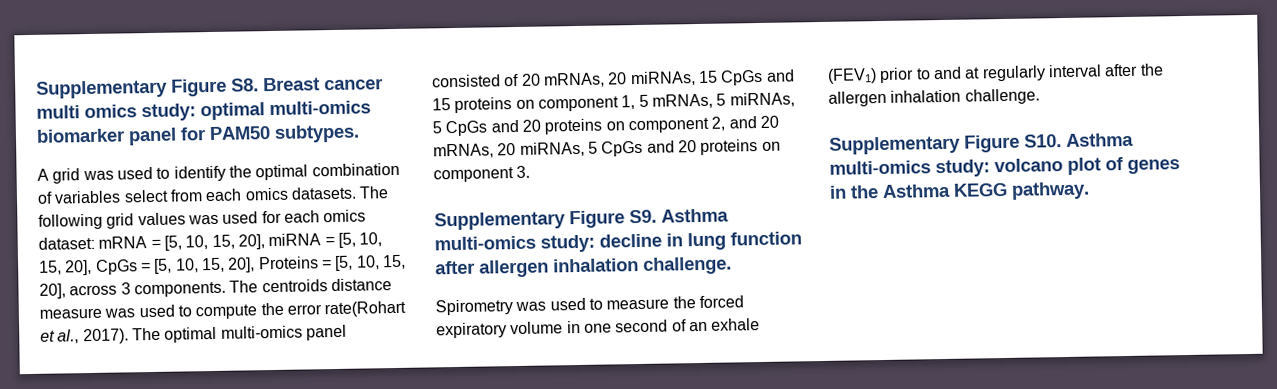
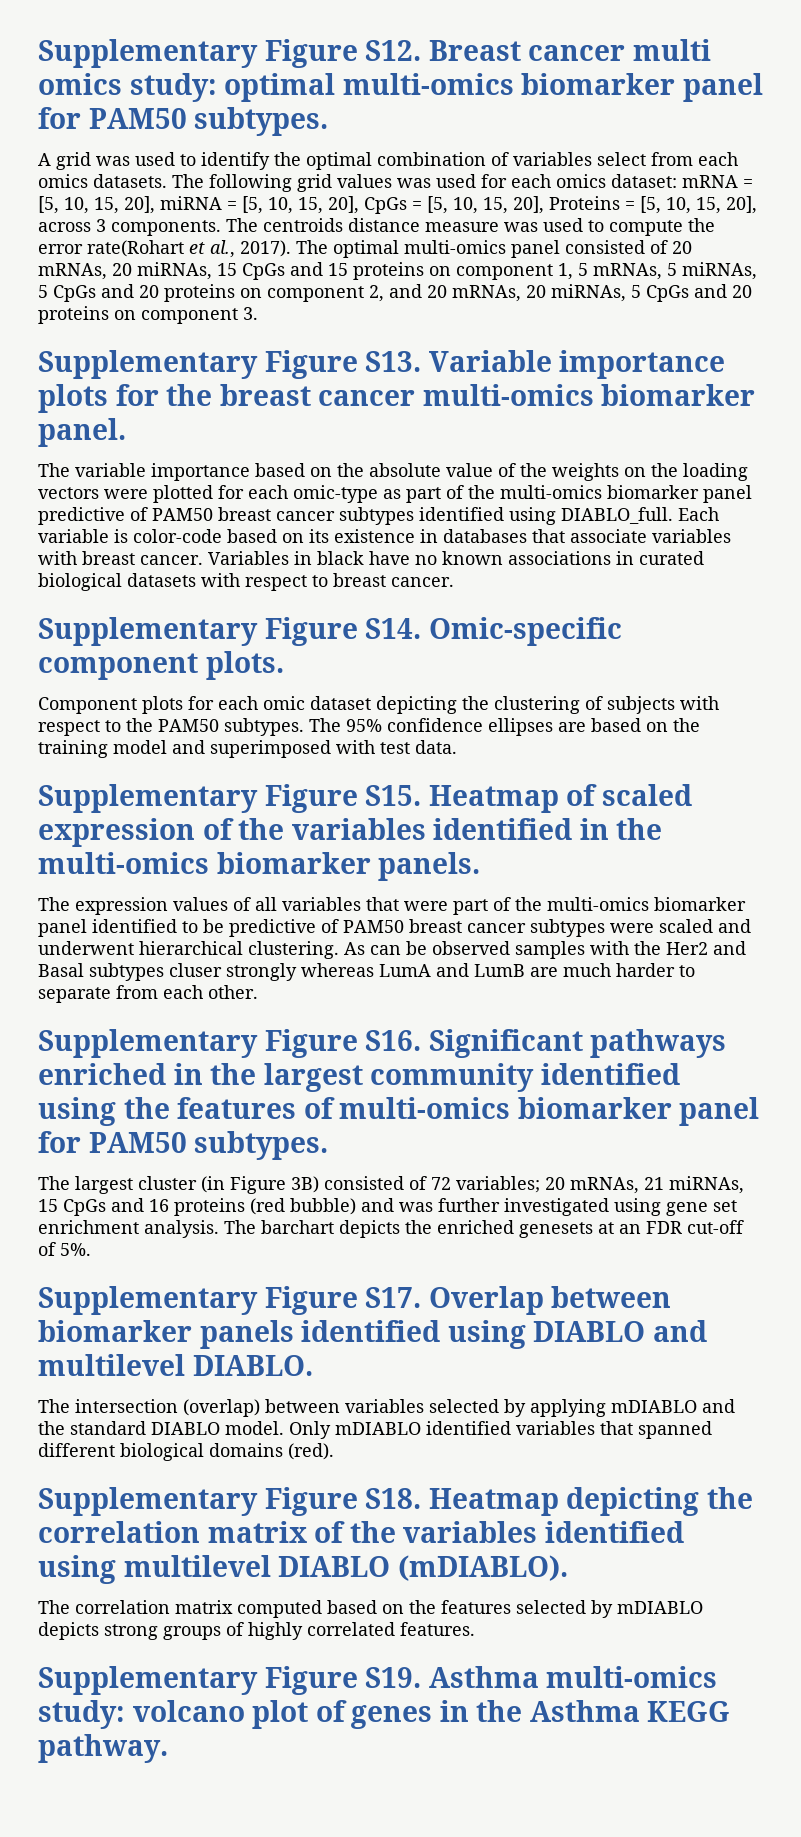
[36,78,259,99] Supplementary Figure S8. -> [38,39,422,68] Supplementary Figure S12.
[629,208,729,224] [434,231,802,253] [435,256,732,278] [435,295,744,316] [436,318,761,339] [827,63,1164,84] [828,88,1040,107] [829,134,1062,155] S9. Asthma multi-omics study: decline in lung function after allergen inhalation challenge. // Spirometry was used to measure the forced expiratory volume in one second of an exhale (FEV1) prior to and at regularly interval after the allergen inhalation challenge. // Supplementary Figure S10. -> [365,350,726,379] [38,384,756,413] [38,418,126,447] [38,463,748,481] [38,485,752,503] [38,507,719,525] [38,529,731,543] [38,551,704,565] [38,573,454,591] [38,617,622,646] [38,651,284,680] [38,696,719,714] [38,718,700,736] [38,740,457,758] [38,784,692,813] [38,818,663,847] [38,852,481,881] [38,897,746,915] [38,919,751,937] [38,941,746,959] [38,963,695,981] [38,985,258,1003] [38,1029,727,1058] [38,1063,680,1092] [38,1097,760,1126] [38,1131,329,1160] [38,1176,744,1194] [38,1198,737,1216] [38,1220,744,1238] [38,1242,91,1256] [38,1286,672,1315] [38,1320,707,1349] [38,1354,313,1376] [38,1399,735,1417] [38,1421,712,1439] [38,1443,334,1461] [38,1487,753,1516] [38,1521,684,1543] [38,1555,568,1584] [38,1600,703,1618] [38,1622,475,1640] [38,1666,422,1695] S13. Variable importance plots for the breast cancer multi-omics biomarker panel. // The variable importance based on the absolute value of the weights on the loading vectors were plotted for each omic-type as part of the multi-omics biomarker panel predictive of PAM50 breast cancer subtypes identified using DIABLO_full. Each variable is color-code based on its existence in databases that associate variables with breast cancer. Variables in black have no known associations in curated biological datasets with respect to breast cancer. // Supplementary Figure S14. Omic-specific component plots. // Component plots for each omic dataset depicting the clustering of subjects with respect to the PAM50 subtypes. The 95% confidence ellipses are based on the training model and superimposed with test data. // Supplementary Figure S15. Heatmap of scaled expression of the variables identified in the multi-omics biomarker panels. // The expression values of all variables that were part of the multi-omics biomarker panel identified to be predictive of PAM50 breast cancer subtypes were scaled and underwent hierarchical clustering. As can be observed samples with the Her2 and Basal subtypes cluser strongly whereas LumA and LumB are much harder to separate from each other. // Supplementary Figure S16. Significant pathways enriched in the largest community identified using the features of multi-omics biomarker panel for PAM50 subtypes. // The largest cluster (in Figure 3B) consisted of 72 variables; 20 mRNAs, 21 miRNAs, 15 CpGs and 16 proteins (red bubble) and was further investigated using gene set enrichment analysis. The barchart depicts the enriched genesets at an FDR cut-off of 5%. // Supplementary Figure S17. Overlap between biomarker panels identified using DIABLO and multilevel DIABLO. // The intersection (overlap) between variables selected by applying mDIABLO and the standard DIABLO model. Only mDIABLO identified variables that spanned different biological domains (red). // Supplementary Figure S18. Heatmap depicting the correlation matrix of the variables identified using multilevel DIABLO (mDIABLO). // The correlation matrix computed based on the features selected by mDIABLO depicts strong groups of highly correlated features. // Supplementary Figure S19.

